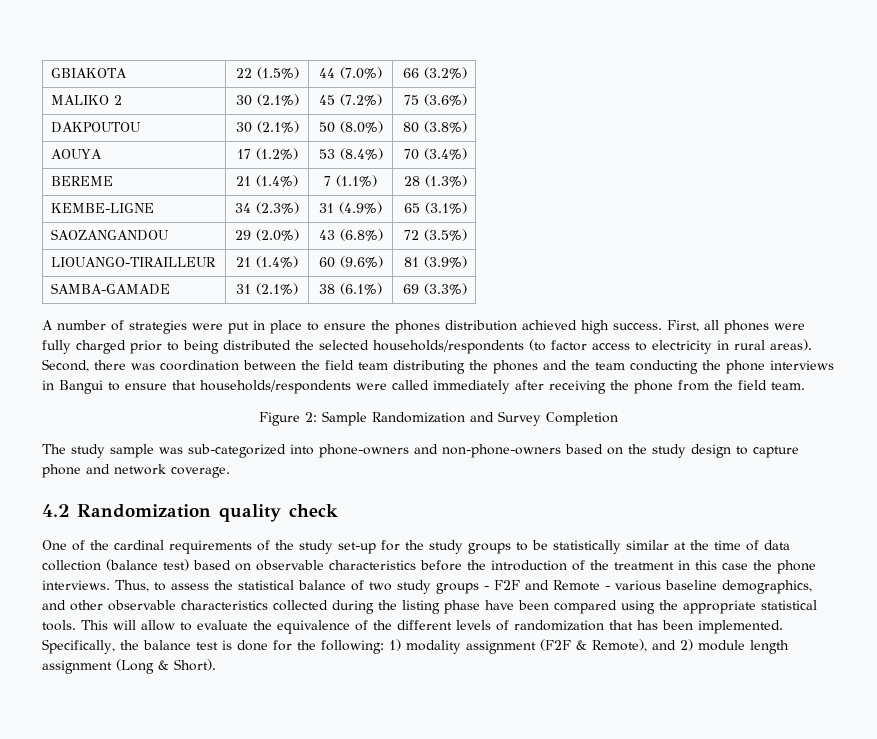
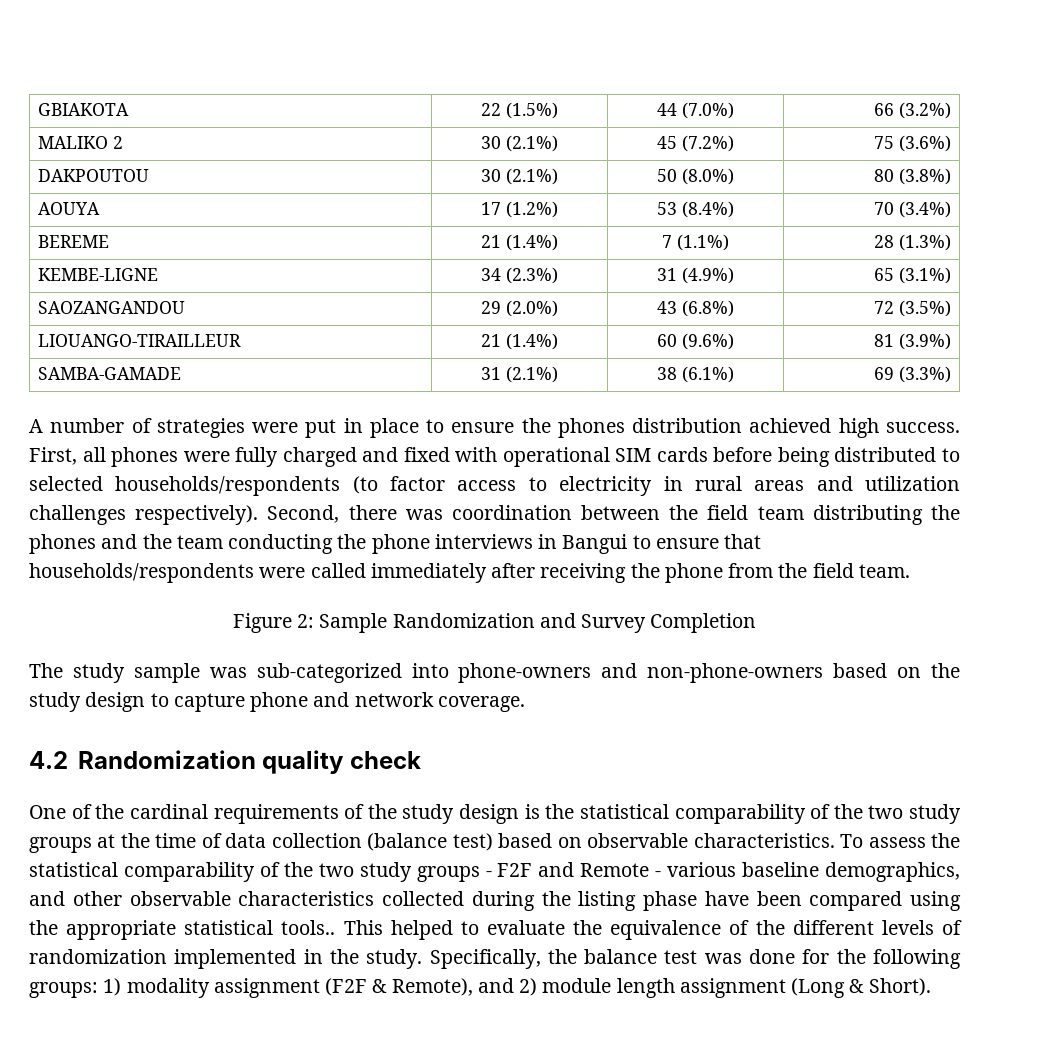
[130,340,179,354] prior to -> [362,447,773,467] and fixed with operational SIM cards before
[295,340,314,350] the -> [941,448,960,462] to
[770,339,812,351] areas). -> [754,476,961,491] [29,505,259,525] areas and utilization challenges respectively).
[338,540,669,554] set-up for the study groups to be statistically similar -> [459,804,961,824] [29,837,92,853] design is the statistical comparability of the two study groups
[329,560,816,574] [42,580,364,592] characteristics before the introduction of the treatment in this case the phone interviews. Thus, to assess the statistical balance of -> [693,833,961,848] [29,862,313,882] characteristics. To assess the statistical comparability of the
[42,620,175,631] tools. This will allow -> [281,920,453,940] tools.. This helped
[609,620,783,634] that has been implemented. -> [174,949,423,969] implemented in the study.
[221,640,232,650] is -> [704,953,742,964] was
[320,640,384,654] following: -> [872,949,961,969] [29,982,98,998] following groups:

